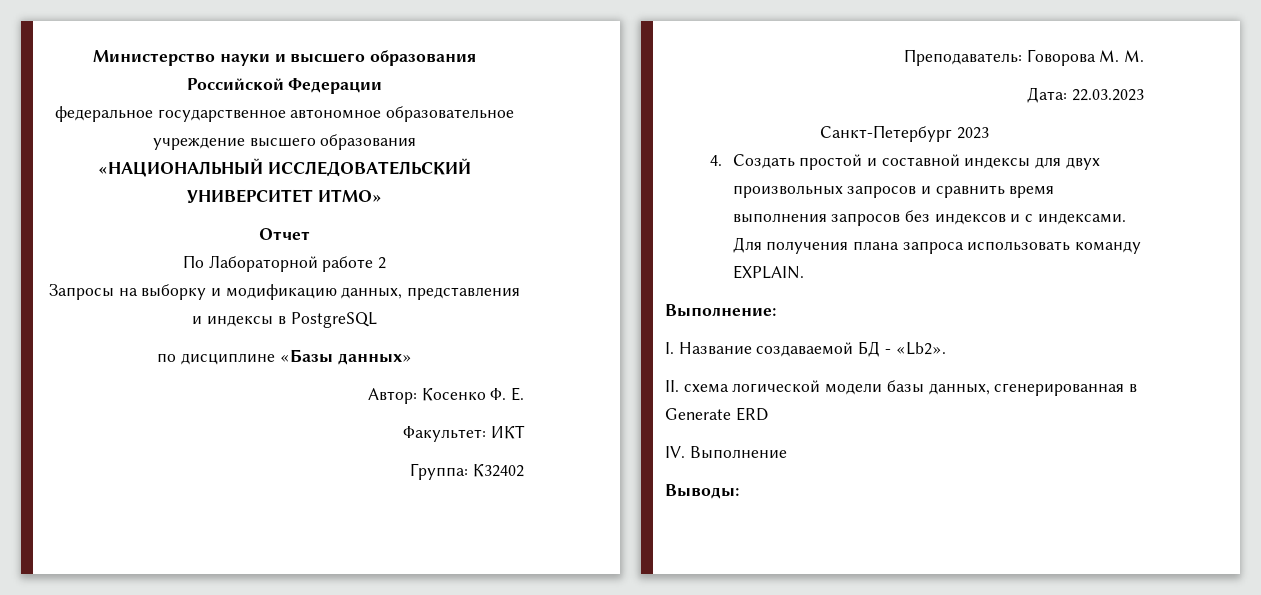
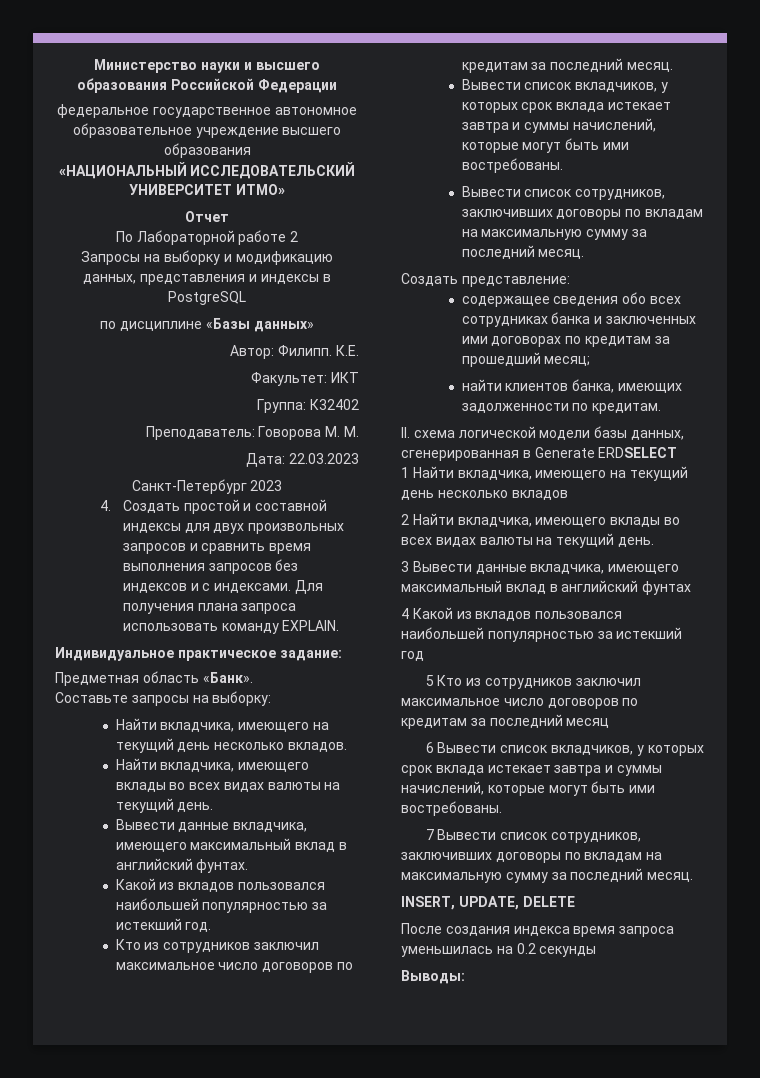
[421,387,524,401] Косенко Ф. Е. -> [278,345,359,356] Филипп. К.Е.
[665,304,776,317] [665,341,946,357] Выполнение: // I. Название создаваемой БД - «Lb2». -> [55,647,342,661] [55,671,253,686] [55,691,272,706] [115,718,329,732] [115,738,347,753] [115,758,310,772] [115,782,341,792] [115,798,214,813] [115,819,308,832] [115,838,347,852] [115,858,249,873] [115,878,325,892] [115,898,328,913] [115,918,212,932] [115,939,319,953] [115,962,353,973] [461,58,673,73] [461,79,668,93] [461,102,671,113] [461,118,656,133] [461,138,629,153] [461,158,563,173] [461,186,666,200] [461,209,703,220] [461,229,647,240] [461,245,585,259] [401,273,570,287] [461,292,681,307] [461,312,696,327] [461,336,670,347] [461,352,591,367] [461,379,682,393] [461,403,662,414] Индивидуальное практическое задание: // Предметная область «Банк». // Составьте запросы на выборку: // Найти вкладчика, имеющего на текущий день несколько вкладов. // Найти вкладчика, имеющего вклады во всех видах валюты на текущий день. // Вывести данные вкладчика, имеющего максимальный вклад в английский фунтах. // Какой из вкладов пользовался наибольшей популярностью за истекший год. // Кто из сотрудников заключил максимальное число договоров по кредитам за последний месяц. // Вывести список вкладчиков, у которых срок вклада истекает завтра и суммы начислений, которые могут быть ими востребованы. // Вывести список сотрудников, заключивших договоры по вкладам на максимальную сумму за последний месяц. // Создать представление: // содержащее сведения обо всех сотрудниках банка и заключенных ими договорах по кредитам за прошедший месяц; // найти клиентов банка, имеющих задолженности по кредитам.
[735,407,768,421] [665,446,787,459] ERD // IV. Выполнение -> [598,447,678,458] [401,466,688,481] [401,490,568,500] [401,513,680,527] [401,533,654,548] [401,561,680,574] [401,580,692,595] [401,607,623,621] [401,627,683,642] [401,651,424,661] [425,675,641,689] [401,698,639,709] [401,714,610,729] [425,742,704,756] [401,765,662,776] [401,781,656,796] [401,801,502,816] [425,829,641,843] [401,852,663,863] [401,868,694,883] [401,896,575,910] [401,923,675,937] [401,943,597,957] ERDSELECT // 1 Найти вкладчика, имеющего на текущий день несколько вкладов // 2 Найти вкладчика, имеющего вклады во всех видах валюты на текущий день. // 3 Вывести данные вкладчика, имеющего максимальный вклад в английский фунтах // 4 Какой из вкладов пользовался наибольшей популярностью за истекший год // 5 Кто из сотрудников заключил максимальное число договоров по кредитам за последний месяц // 6 Вывести список вкладчиков, у которых срок вклада истекает завтра и суммы начислений, которые могут быть ими востребованы. // 7 Вывести список сотрудников, заключивших договоры по вкладам на максимальную сумму за последний месяц. // INSERT, UPDATE, DELETE // После создания индекса время запроса уменьшилась на 0.2 секунды

